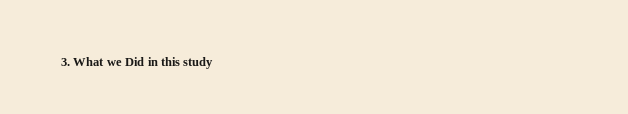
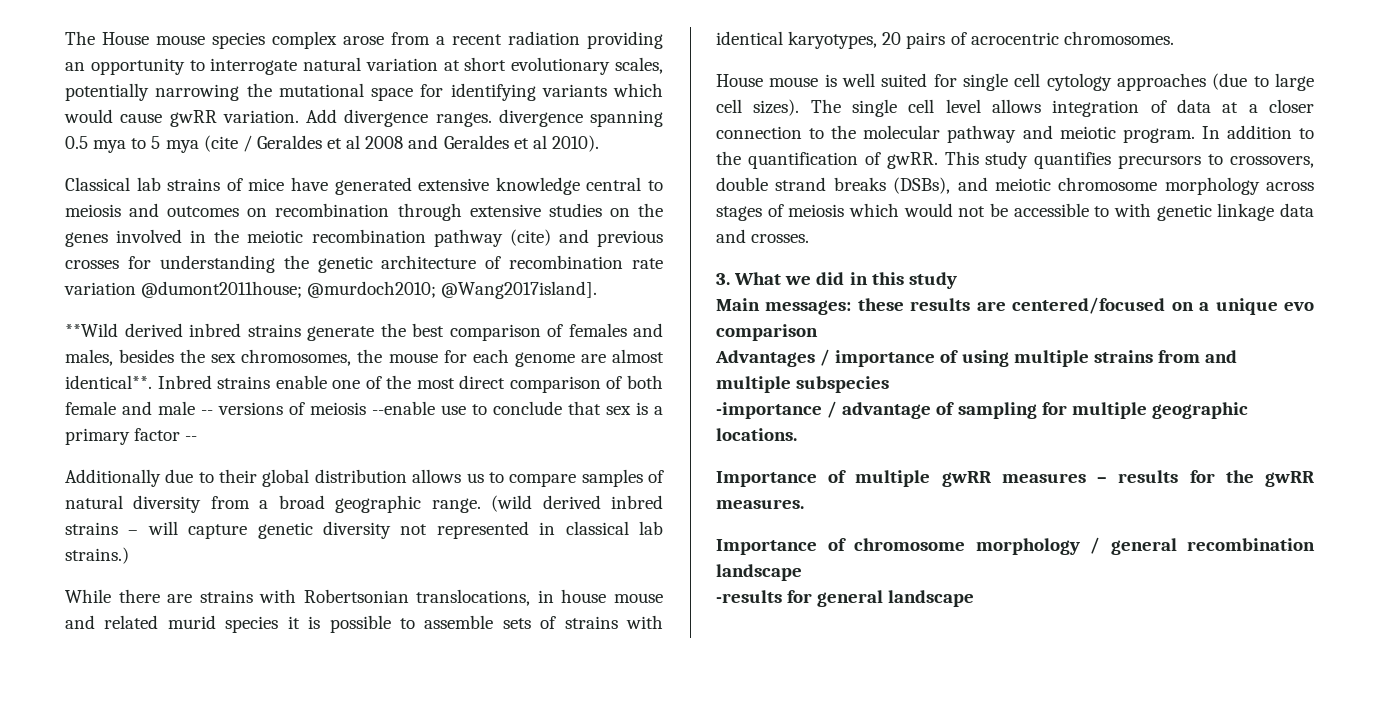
(61, 62) none -> [65,31,663,49] [65,57,663,75] [65,83,663,101] [64,109,663,127] [65,135,599,153] [65,177,664,195] [65,203,663,221] [65,229,663,247] [65,255,663,273] [64,281,598,299] [65,323,663,341] [65,349,664,367] [65,375,663,393] [65,401,663,415] [65,428,198,445] [65,469,664,487] [65,495,664,513] [65,521,663,539] [65,547,129,564] [65,589,663,606] [65,615,663,633] [716,31,1174,49] [716,73,1314,91] [716,99,1314,117] [716,125,1314,143] [716,151,1314,169] [716,177,1314,195] [716,203,1314,221] [716,229,810,243] The House mouse species complex arose from a recent radiation providing an opportunity to interrogate natural variation at short evolutionary scales, potentially narrowing the mutational space for identifying variants which would cause gwRR variation. Add divergence ranges. divergence spanning 0.5 mya to 5 mya (cite / Geraldes et al 2008 and Geraldes et al 2010). // Classical lab strains of mice have generated extensive knowledge central to meiosis and outcomes on recombination through extensive studies on the genes involved in the meiotic recombination pathway (cite) and previous crosses for understanding the genetic architecture of recombination rate variation @dumont2011house; @murdoch2010; @Wang2017island]. // **Wild derived inbred strains generate the best comparison of females and males, besides the sex chromosomes, the mouse for each genome are almost identical**. Inbred strains enable one of the most direct comparison of both female and male -- versions of meiosis --enable use to conclude that sex is a primary factor -- // Additionally due to their global distribution allows us to compare samples of natural diversity from a broad geographic range. (wild derived inbred strains – will capture genetic diversity not represented in classical lab strains.) // While there are strains with Robertsonian translocations, in house mouse and related murid species it is possible to assemble sets of strains with identical karyotypes, 20 pairs of acrocentric chromosomes. // House mouse is well suited for single cell cytology approaches (due to large cell sizes). The single cell level allows integration of data at a closer connection to the molecular pathway and meiotic program. In addition to the quantification of gwRR. This study quantifies precursors to crossovers, double strand breaks (DSBs), and meiotic chromosome morphology across stages of meiosis which would not be accessible to with genetic linkage data and crosses. //
[125,57,145,66] Did -> [816,272,845,285] did
(214, 63) none -> [716,297,1314,315] [716,324,818,341] [715,349,1238,367] [716,376,890,393] [716,401,1248,419] [716,428,797,441] [716,470,1314,487] [716,499,804,509] [716,537,1315,555] [716,564,802,581] [716,590,975,607] // Main messages: these results are centered/focused on a unique evo comparison // Advantages / importance of using multiple strains from and multiple subspecies // -importance / advantage of sampling for multiple geographic locations. // Importance of multiple gwRR measures – results for the gwRR measures. // Importance of chromosome morphology / general recombination landscape // -results for general landscape

